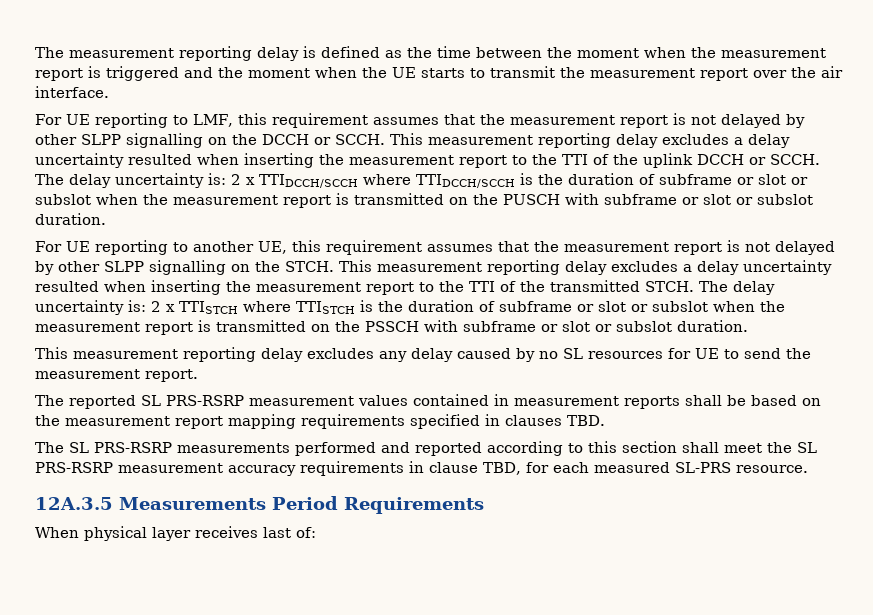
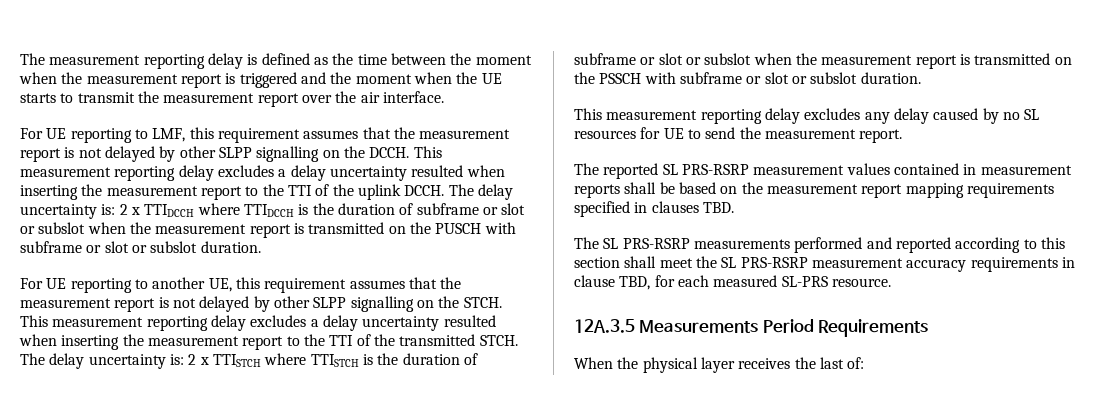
[262,134,385,145] DCCH or SCCH. -> [369,147,410,158] DCCH.
[697,154,820,165] [35,173,515,188] DCCH or SCCH. The delay uncertainty is: 2 x TTIDCCH/SCCH where TTIDCCH/SCCH -> [404,184,513,200] [20,203,294,219] DCCH. The delay uncertainty is: 2 x TTIDCCH where TTIDCCH
(79, 532) none -> [617,357,639,369] the
(258, 532) none -> [794,357,816,369] the

